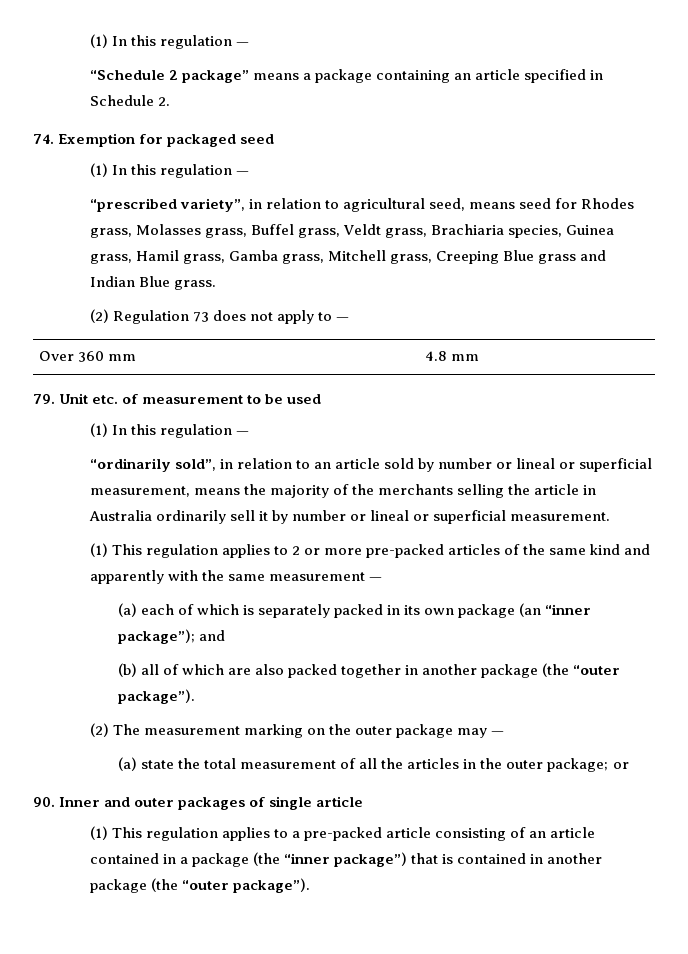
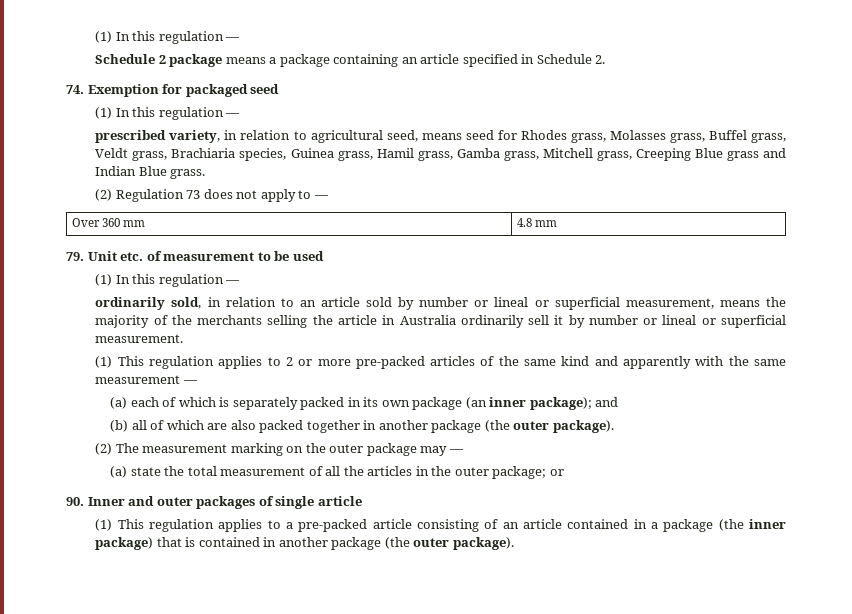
[89,34,249,49] [89,70,249,83] (1) In this regulation — // “Schedule 2 package” -> [95,31,241,44] [95,54,223,67] (1) In this regulation — // Schedule 2 package
[89,198,245,212] “prescribed variety”, -> [95,130,221,143] prescribed variety,
[89,458,216,472] “ordinarily sold”, -> [95,297,202,310] ordinarily sold,
[545,604,592,615] [117,629,195,644] “inner package”); -> [489,397,592,410] inner package);
[573,665,621,675] [117,689,195,704] “outer package”). -> [513,420,614,433] outer package).
[283,852,407,867] “inner package”) -> [749,519,787,529] [95,537,154,550] inner package)
[181,878,310,893] “outer package”). -> [413,537,514,550] outer package).

